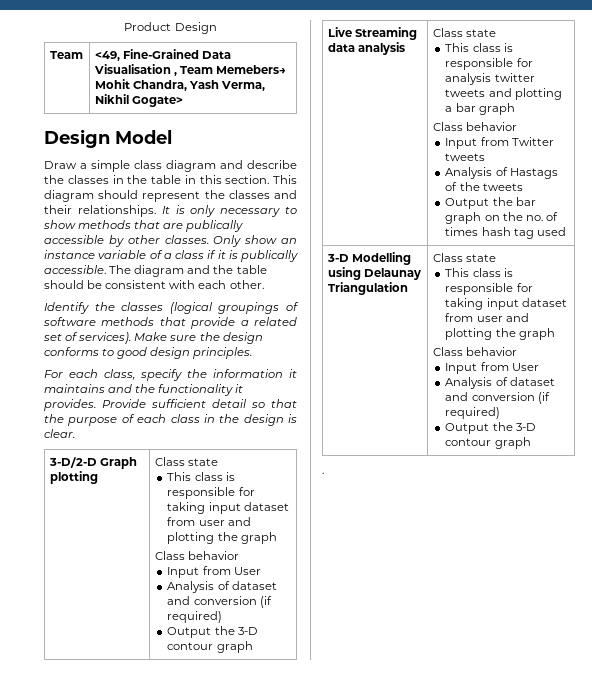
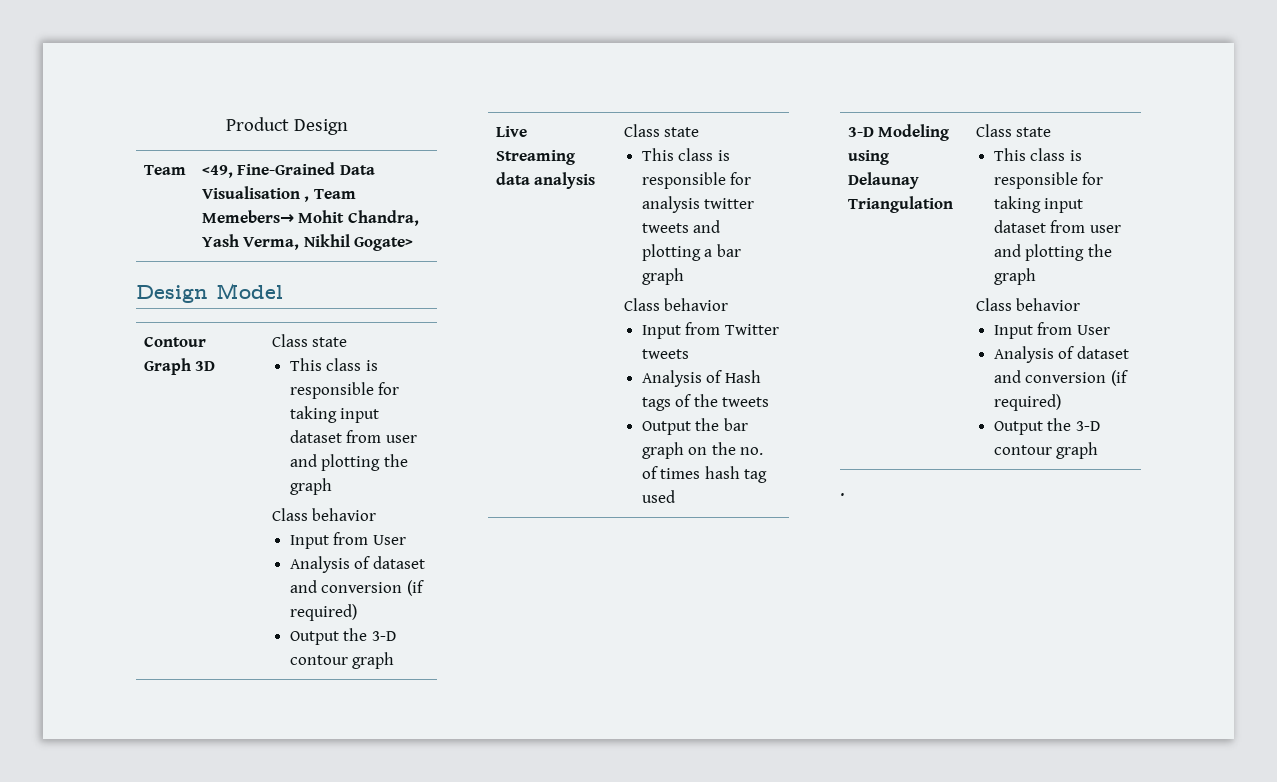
[44,160,297,172] [44,175,297,184] [44,190,297,202] [44,205,297,217] [43,220,244,232] [44,235,297,247] [44,250,298,262] [44,265,267,277] [44,280,264,289] [44,302,299,314] [43,317,297,329] [43,332,263,344] [44,347,253,359] [44,369,297,381] [44,384,244,396] [44,399,297,411] [44,414,297,426] [44,429,75,438] [48,457,137,469] [49,471,98,484] // Draw a simple class diagram and describe the classes in the table in this section. This diagram should represent the classes and their relationships. It is only necessary to show methods that are publically accessible by other classes. Only show an instance variable of a class if it is publically accessible. The diagram and the table should be consistent with each other. // Identify the classes (logical groupings of software methods that provide a related set of services). Make sure the design conforms to good design principles. // For each class, specify the information it maintains and the functionality it provides. Provide sufficient detail so that the purpose of each class in the design is clear. // 3-D/2-D Graph plotting -> [143,336,206,347] [143,358,216,375] // Contour Graph 3D
[509,168,558,179] Hastags -> [724,370,761,383] [641,397,671,411] Hash tags
[351,252,411,265] Modelling -> [878,124,950,141] Modeling

